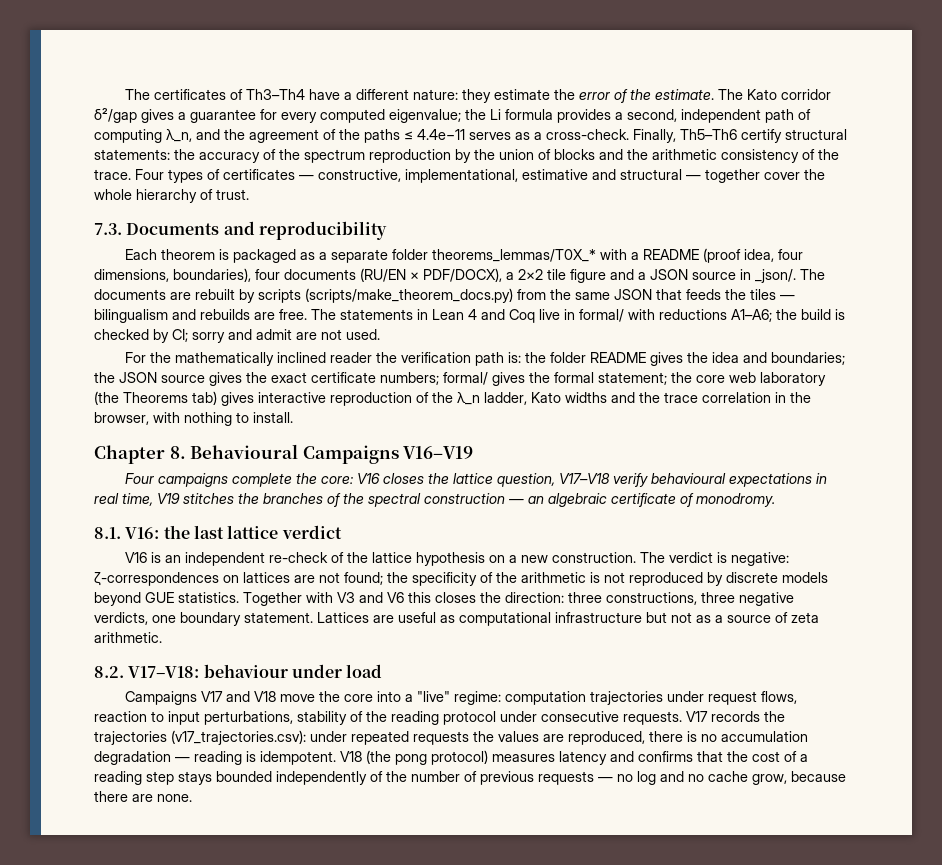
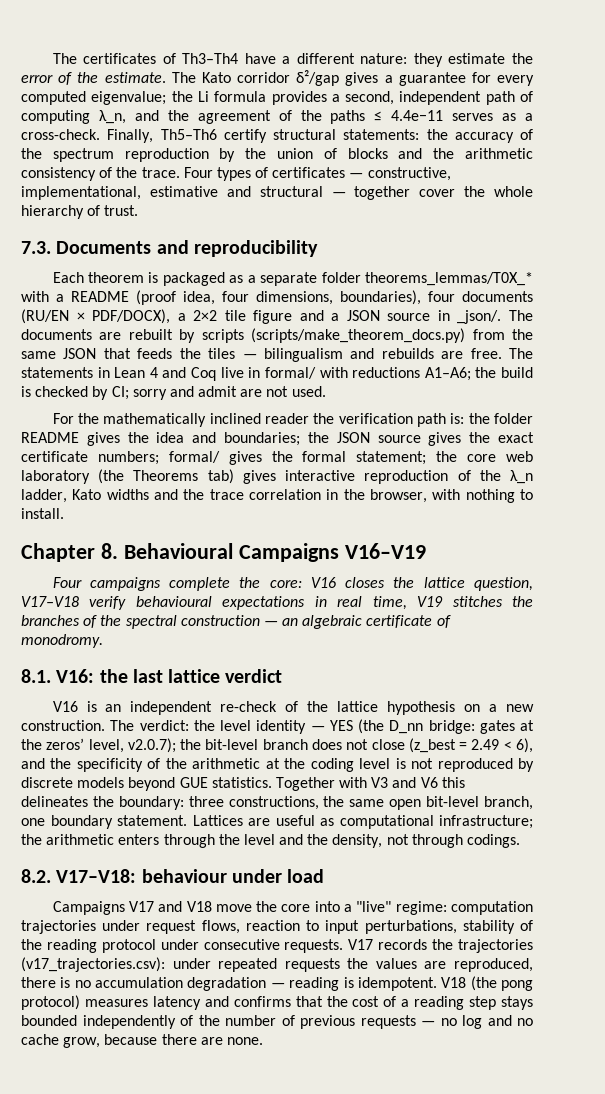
[668,552,789,566] [94,572,383,586] verdict is negative: ζ-correspondences on lattices are not found; -> [139,719,534,734] [21,738,533,753] [21,758,45,769] verdict: the level identity — YES (the D_nn bridge: gates at the zeros’ level, v2.0.7); the bit-level branch does not close (z_best = 2.49 < 6), and
(586, 577) none -> [265,758,391,772] at the coding level
[435,592,794,606] [94,612,148,625] closes the direction: three constructions, three negative verdicts, -> [21,796,534,810] delineates the boundary: three constructions, the same open bit-level branch,
[555,612,819,623] [94,632,162,643] infrastructure but not as a source of zeta arithmetic. -> [439,815,533,829] [21,834,521,848] infrastructure; the arithmetic enters through the level and the density, not through codings.

